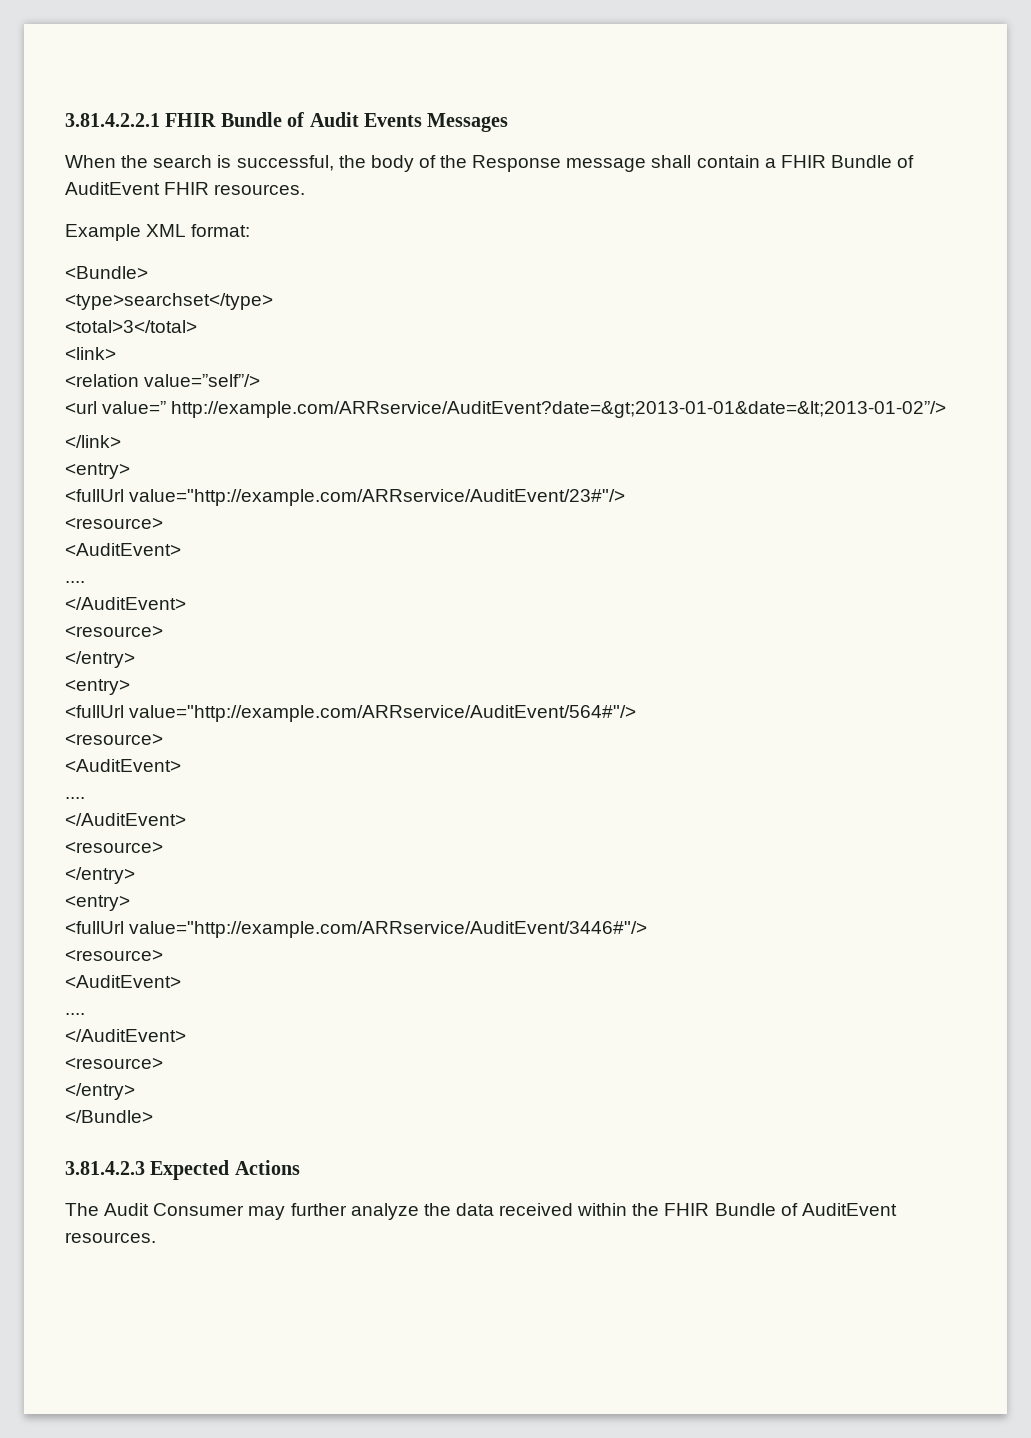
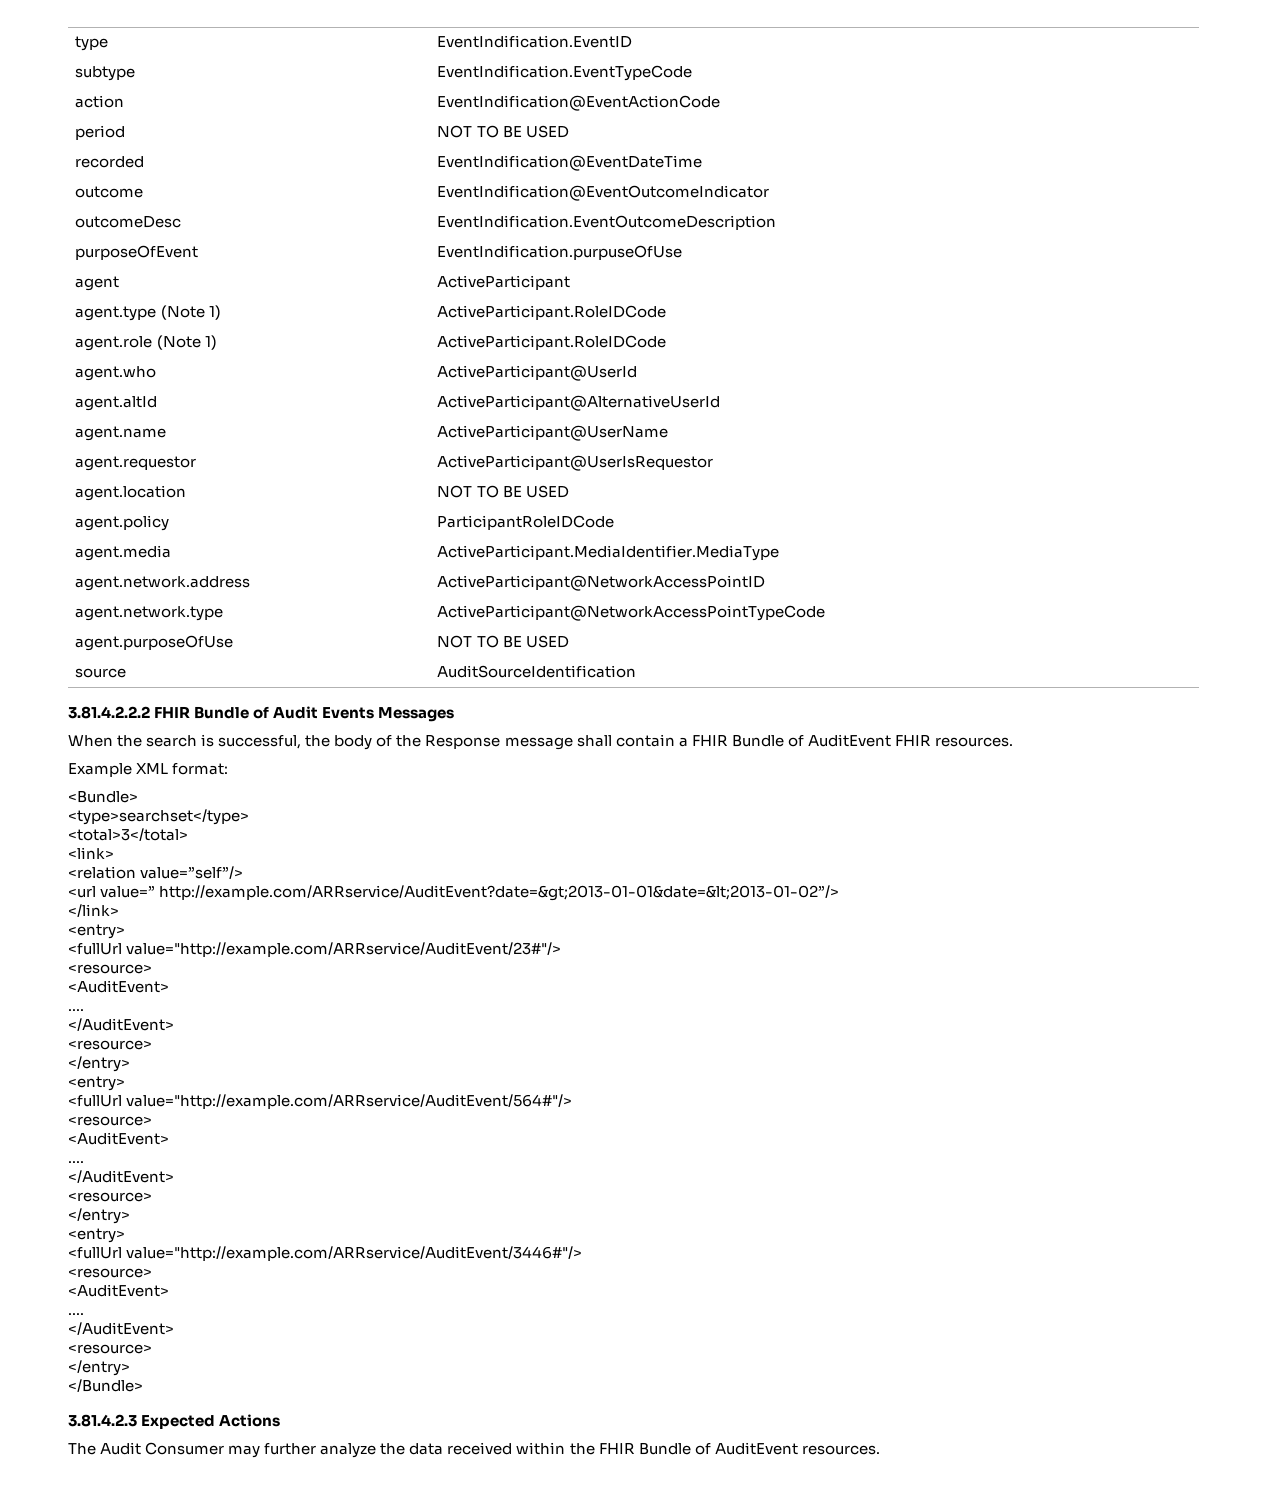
[65,113,160,127] 3.81.4.2.2.1 -> [75,36,109,51] [437,35,633,48] [75,66,136,81] [437,65,693,81] [75,95,125,108] [437,95,721,111] [75,125,126,140] [437,125,569,138] [75,156,145,168] [437,155,703,171] [75,186,144,198] [437,185,770,201] [75,216,182,228] [437,215,777,230] [75,245,199,260] [437,245,683,260] [75,276,120,291] [437,275,571,290] [75,305,221,321] [437,305,667,320] [75,335,217,351] [437,335,667,350] [75,366,157,381] [437,365,638,381] [75,396,158,411] [437,395,721,411] [75,426,167,441] [437,425,669,441] [75,456,197,471] [437,455,714,471] [75,485,187,501] [437,485,569,498] [75,515,170,531] [437,515,615,530] [75,545,172,561] [437,545,780,561] [75,576,251,591] [437,575,766,591] [75,606,224,621] [437,605,826,621] [75,635,234,651] [437,635,569,648] [75,668,127,678] [437,665,637,678] [68,706,150,719] type | EventIndification.EventID // subtype | EventIndification.EventTypeCode // action | EventIndification@EventActionCode // period | NOT TO BE USED // recorded | EventIndification@EventDateTime // outcome | EventIndification@EventOutcomeIndicator // outcomeDesc | EventIndification.EventOutcomeDescription // purposeOfEvent | EventIndification.purpuseOfUse // agent | ActiveParticipant // agent.type (Note 1) | ActiveParticipant.RoleIDCode // agent.role (Note 1) | ActiveParticipant.RoleIDCode // agent.who | ActiveParticipant@UserId // agent.altId | ActiveParticipant@AlternativeUserId // agent.name | ActiveParticipant@UserName // agent.requestor | ActiveParticipant@UserIsRequestor // agent.location | NOT TO BE USED // agent.policy | ParticipantRoleIDCode // agent.media | ActiveParticipant.MediaIdentifier.MediaType // agent.network.address | ActiveParticipant@NetworkAccessPointID // agent.network.type | ActiveParticipant@NetworkAccessPointTypeCode // agent.purposeOfUse | NOT TO BE USED // source | AuditSourceIdentification // 3.81.4.2.2.2

